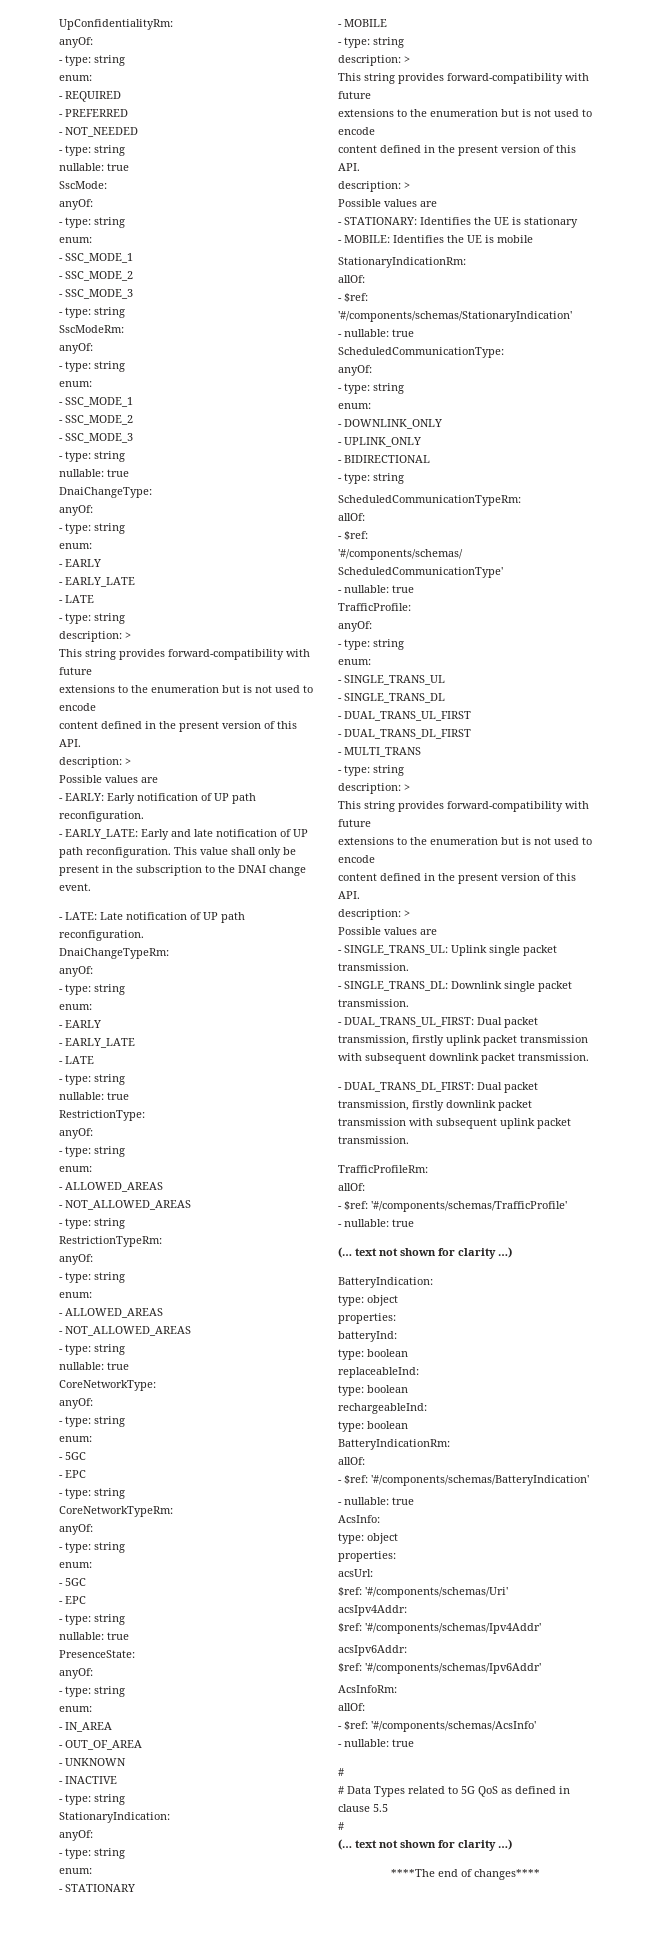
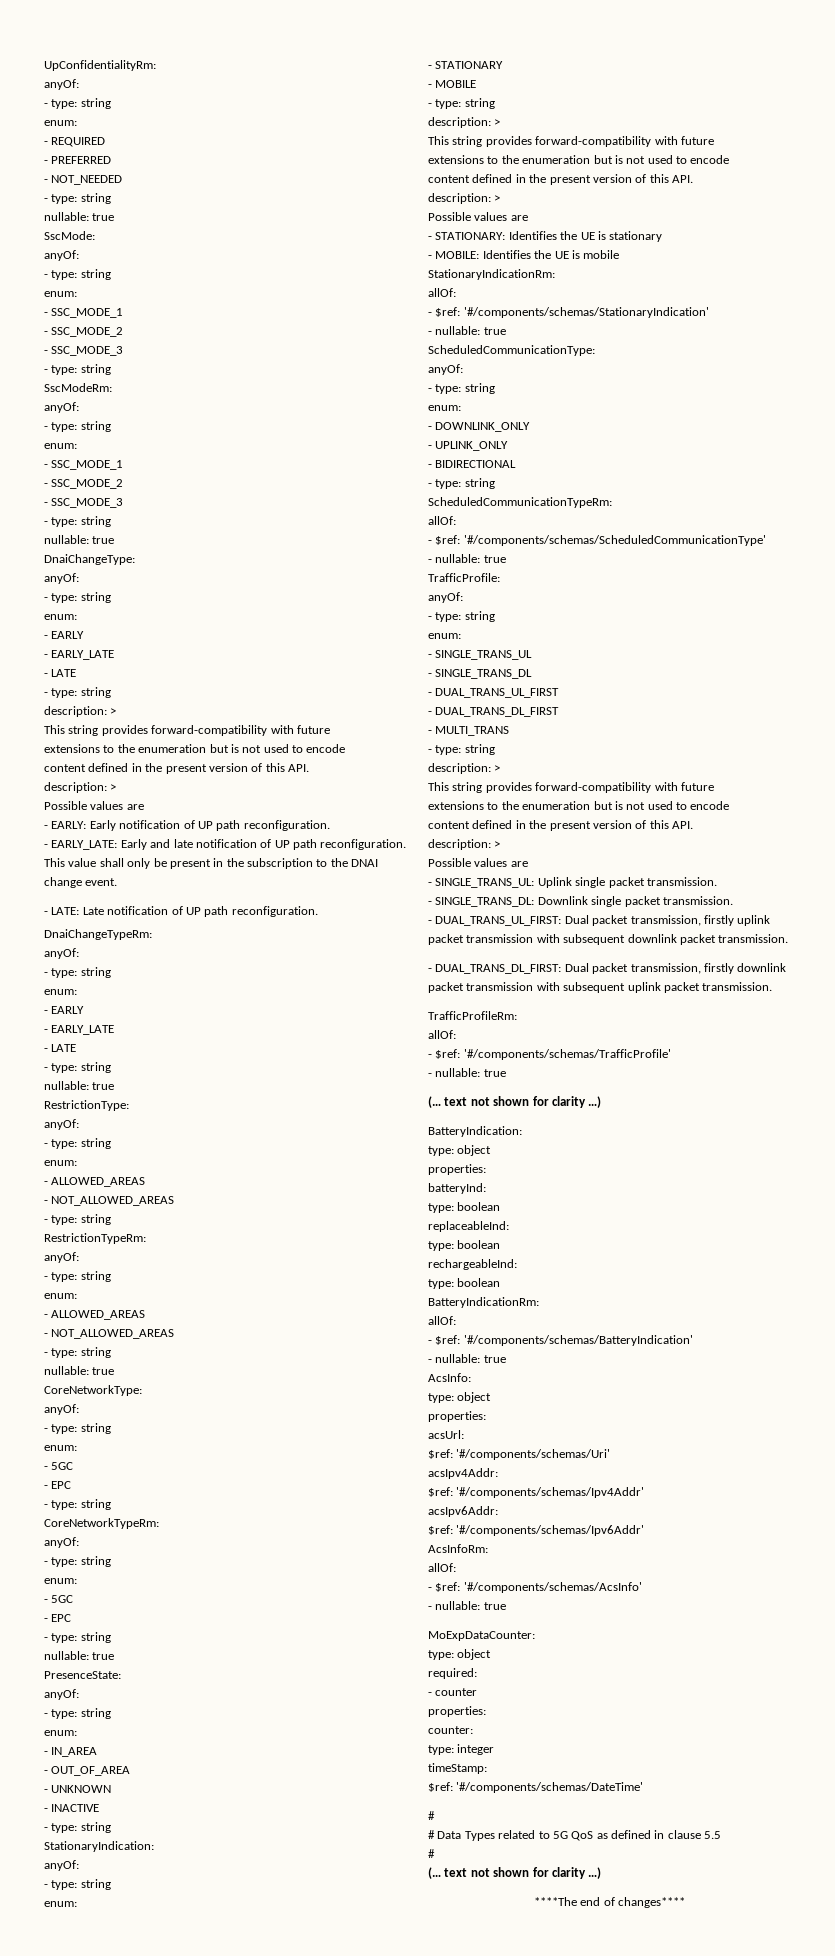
(414, 1743) none -> [428,1631,535,1641] [428,1649,492,1660] [428,1668,477,1679] [428,1688,478,1696] [428,1706,486,1717] [428,1726,473,1734] [428,1744,495,1755] [428,1763,487,1774] [428,1782,644,1793] // MoExpDataCounter: // type: object // required: // - counter // properties: // counter: // type: integer // timeStamp: // $ref: '#/components/schemas/DateTime'

